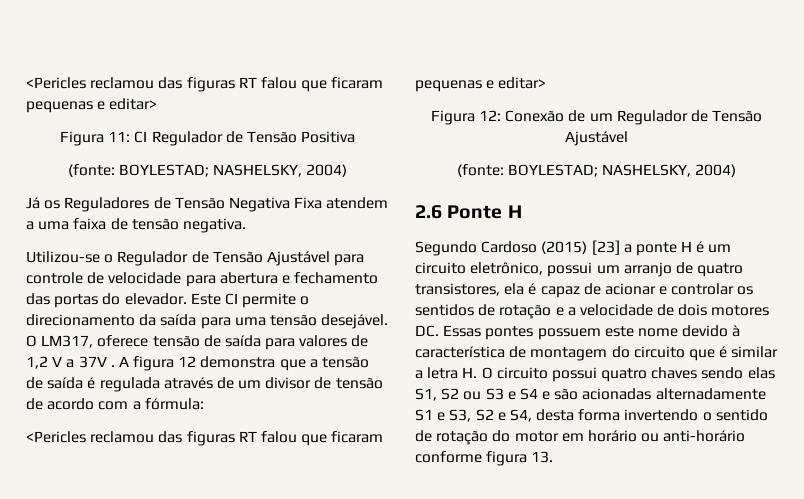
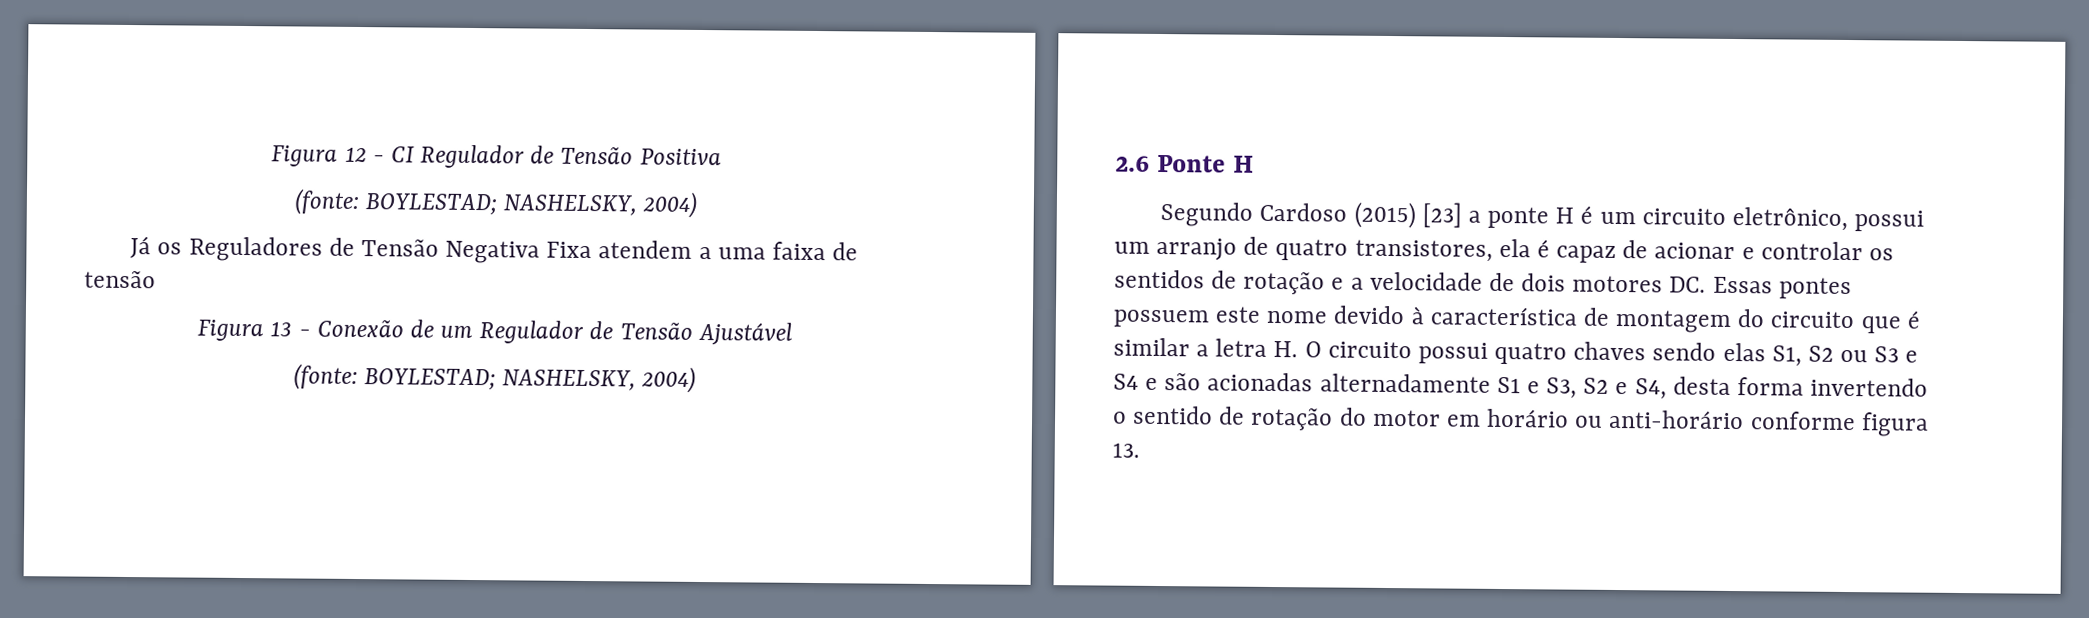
[26,77,384,92] [26,98,158,113] [59,131,131,146] <Pericles reclamou das figuras RT falou que ficaram pequenas e editar> // Figura 11: -> [271,145,385,167] Figura 12 -
[182,218,246,233] [26,251,365,266] [26,272,379,287] [26,293,310,308] [26,314,389,329] [26,335,369,350] [26,356,370,371] [26,377,383,392] [26,398,204,410] [26,431,384,446] [415,77,547,92] [430,110,502,125] negativa. // Utilizou-se o Regulador de Tensão Ajustável para controle de velocidade para abertura e fechamento das portas do elevador. Este CI permite o direcionamento da saída para uma tensão desejável. O LM317, oferece tensão de saída para valores de 1,2 V a 37V . A figura 12 demonstra que a tensão de saída é regulada através de um divisor de tensão de acordo com a fórmula: // <Pericles reclamou das figuras RT falou que ficaram pequenas e editar> // Figura 12: -> [197,319,311,342] // Figura 13 -

